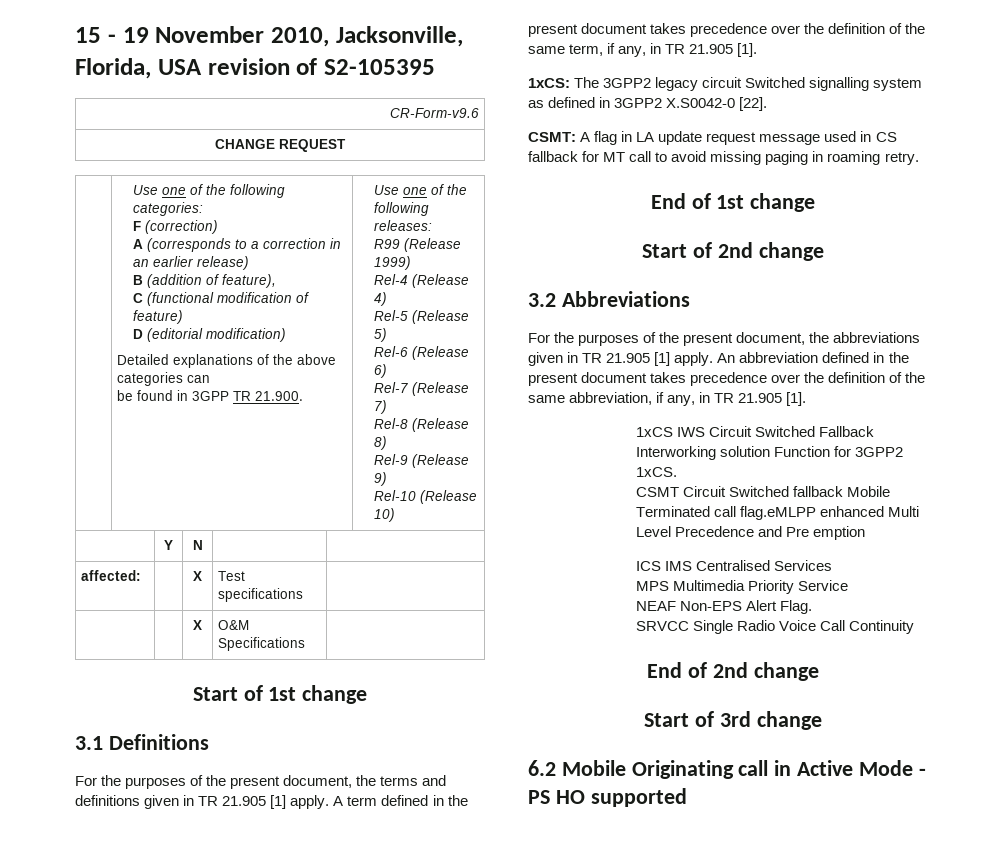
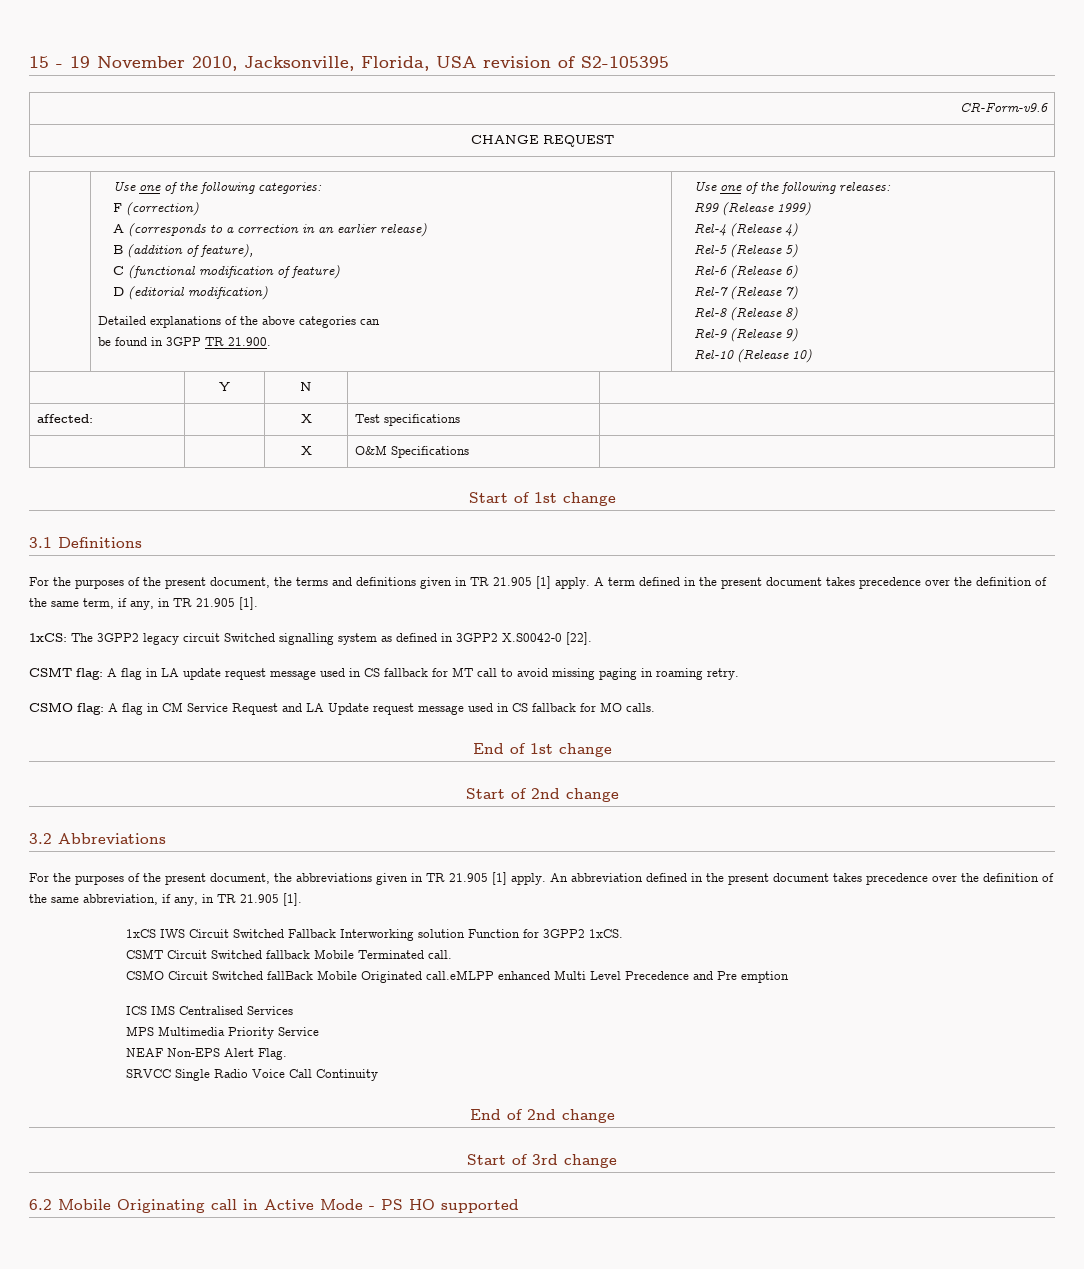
[528,132,576,142] CSMT: -> [29,667,103,680] CSMT flag:
(919, 158) none -> [29,702,655,715] // CSMO flag: A flag in CM Service Request and LA Update request message used in CS fallback for MO calls.
[714,506,817,520] call flag.eMLPP -> [428,950,453,959] [126,970,495,983] call. // CSMO Circuit Switched fallBack Mobile Originated call.eMLPP

